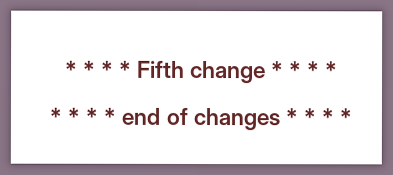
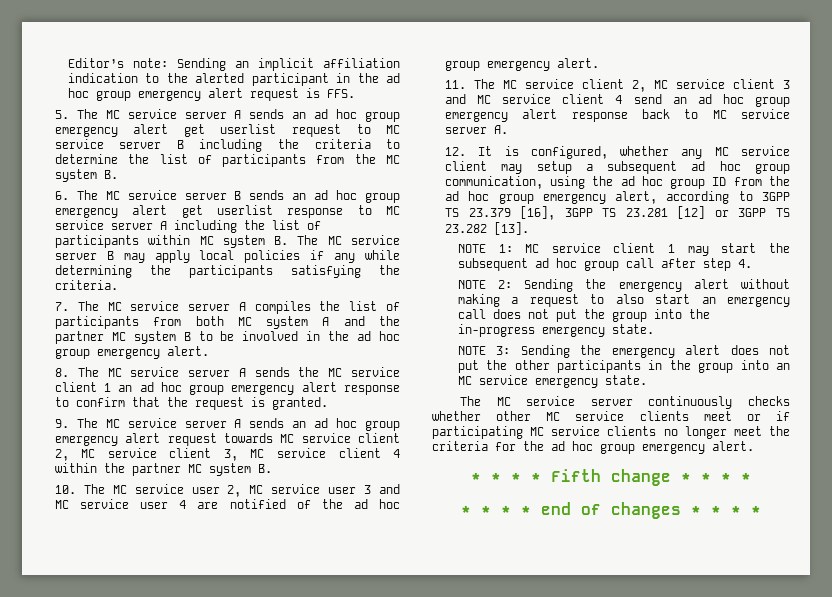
(64, 69) none -> [67,58,400,71] [67,73,400,86] [67,88,355,101] [54,109,401,122] [54,124,400,137] [54,139,400,152] [54,154,400,167] [54,169,118,182] [54,190,401,203] [54,205,400,218] [54,220,321,233] [54,235,400,248] [54,250,401,263] [54,265,400,278] [54,280,118,290] [54,301,401,314] [54,316,400,329] [54,331,401,344] [54,346,209,359] [54,367,400,377] [54,382,400,395] [54,397,328,410] [54,418,401,431] [54,433,400,446] [54,448,400,461] [54,463,272,476] [54,484,401,497] [54,499,400,509] [444,58,599,71] [444,79,790,92] [444,94,790,107] [444,109,790,122] [444,125,508,134] [444,146,790,159] [444,161,790,174] [444,176,791,189] [444,191,790,204] [444,206,791,220] [444,222,529,235] [457,243,790,256] [457,258,752,271] [457,279,790,292] [457,294,790,307] [457,309,710,322] [457,324,654,337] [457,345,790,358] [457,360,790,373] [457,375,647,388] [460,396,790,409] [432,411,790,421] [432,426,790,439] [432,441,754,454] Editor’s note: Sending an implicit affiliation indication to the alerted participant in the ad hoc group emergency alert request is FFS. // 5. The MC service server A sends an ad hoc group emergency alert get userlist request to MC service server B including the criteria to determine the list of participants from the MC system B. // 6. The MC service server B sends an ad hoc group emergency alert get userlist response to MC service server A including the list of participants within MC system B. The MC service server B may apply local policies if any while determining the participants satisfying the criteria. // 7. The MC service server A compiles the list of participants from both MC system A and the partner MC system B to be involved in the ad hoc group emergency alert. // 8. The MC service server A sends the MC service client 1 an ad hoc group emergency alert response to confirm that the request is granted. // 9. The MC service server A sends an ad hoc group emergency alert request towards MC service client 2, MC service client 3, MC service client 4 within the partner MC system B. // 10. The MC service user 2, MC service user 3 and MC service user 4 are notified of the ad hoc group emergency alert. // 11. The MC service client 2, MC service client 3 and MC service client 4 send an ad hoc group emergency alert response back to MC service server A. // 12. It is configured, whether any MC service client may setup a subsequent ad hoc group communication, using the ad hoc group ID from the ad hoc group emergency alert, according to 3GPP TS 23.379 [16], 3GPP TS 23.281 [12] or 3GPP TS 23.282 [13]. // NOTE 1: MC service client 1 may start the subsequent ad hoc group call after step 4. // NOTE 2: Sending the emergency alert without making a request to also start an emergency call does not put the group into the in-progress emergency state. // NOTE 3: Sending the emergency alert does not put the other participants in the group into an MC service emergency state. // The MC service server continuously checks whether other MC service clients meet or if participating MC service clients no longer meet the criteria for the ad hoc group emergency alert. //

